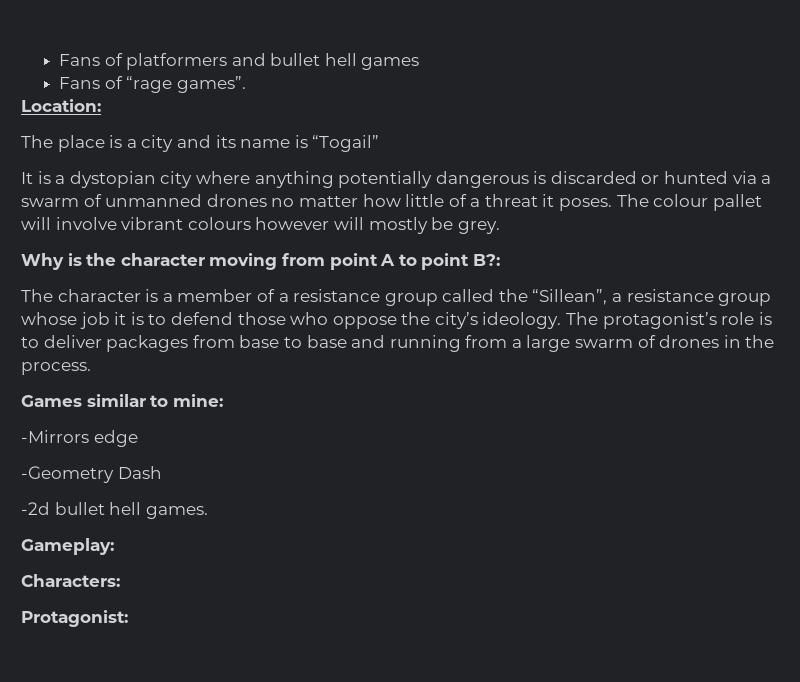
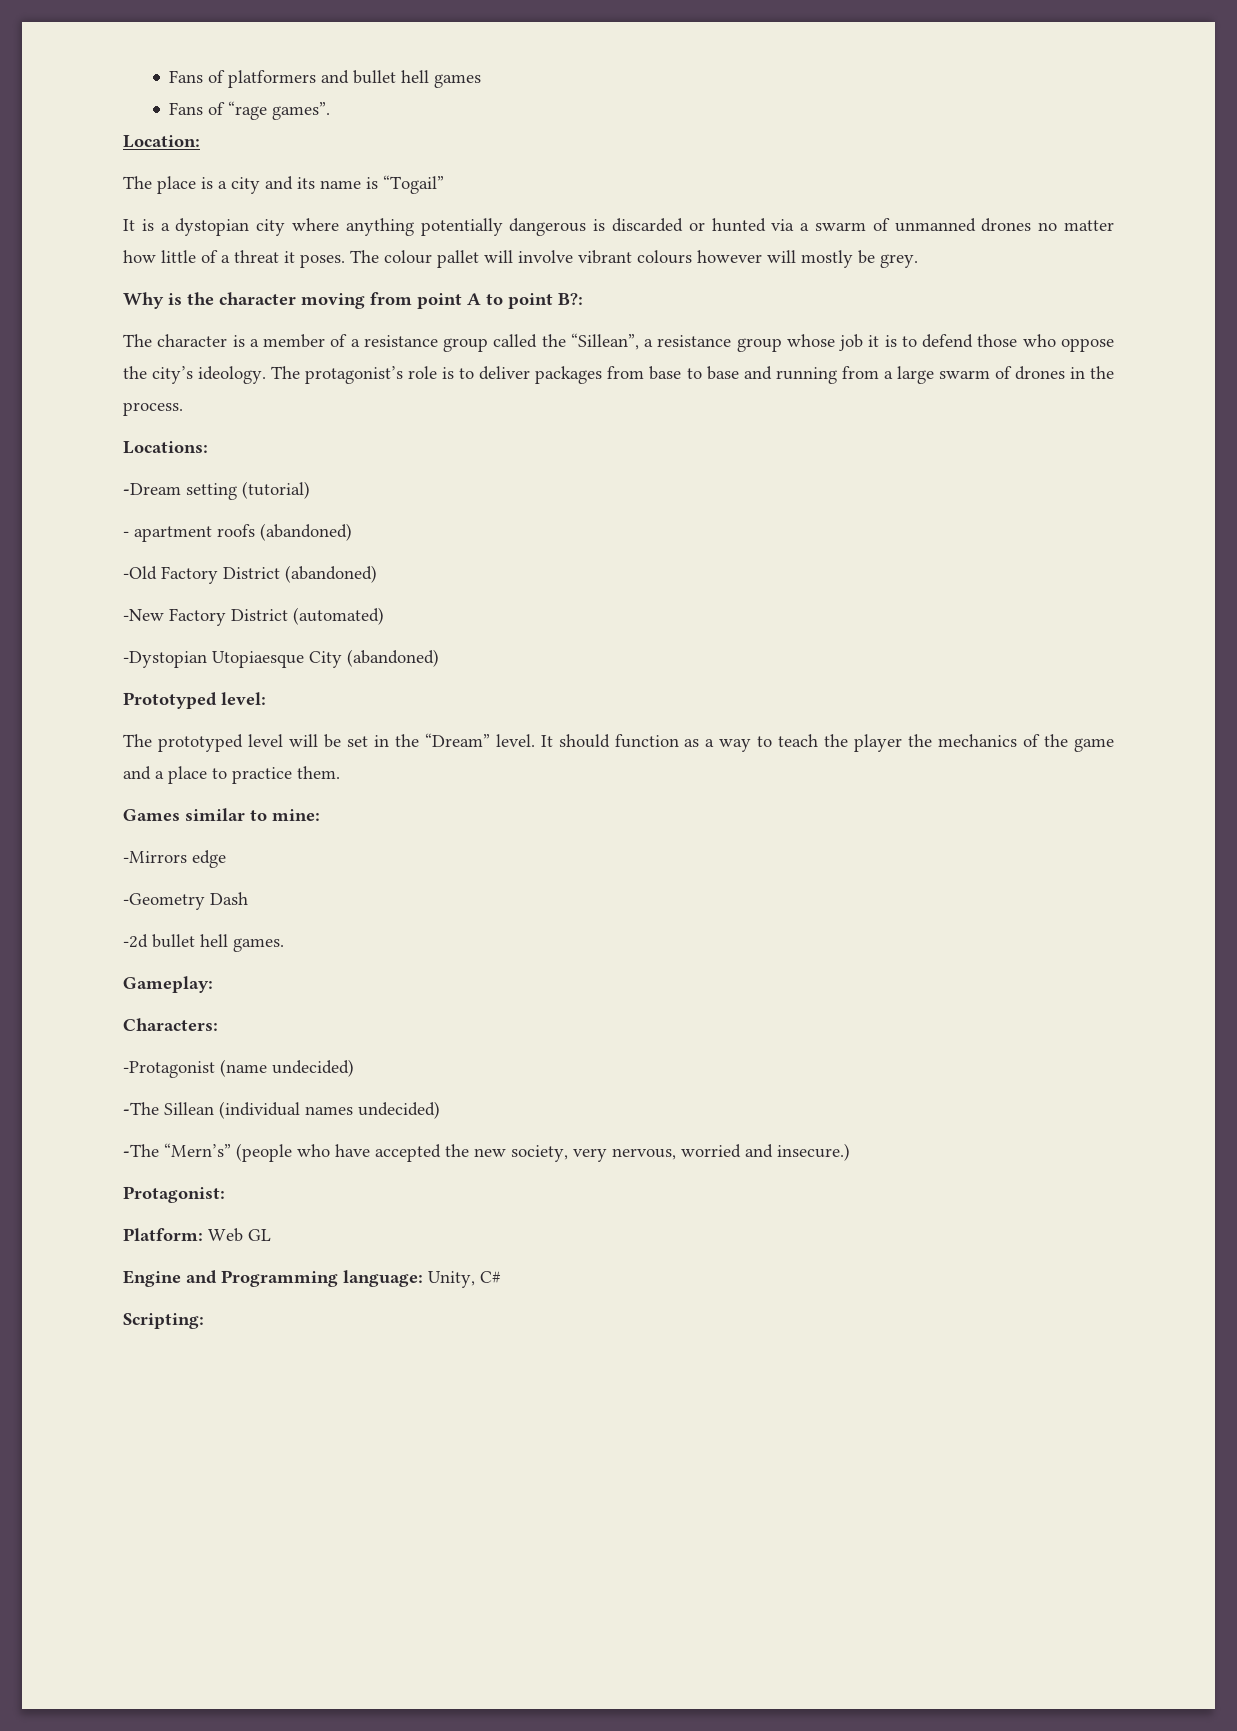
(91, 368) none -> [123,441,208,454] [123,481,310,500] [123,523,352,542] [123,565,377,584] [123,607,384,626] [123,649,439,668] [123,692,266,709] [123,733,1115,752] [123,766,340,784] // Locations: // -Dream setting (tutorial) // - apartment roofs (abandoned) // -Old Factory District (abandoned) // -New Factory District (automated) // -Dystopian Utopiaesque City (abandoned) // Prototyped level: // The prototyped level will be set in the “Dream” level. It should function as a way to teach the player the mechanics of the game and a place to practice them.
[21,610,128,627] Protagonist: -> [123,1059,354,1078] [123,1101,440,1119] [123,1143,850,1162] [123,1186,225,1203] [123,1228,271,1242] [123,1270,501,1288] [123,1313,204,1329] -Protagonist (name undecided) // -The Sillean (individual names undecided) // -The “Mern’s” (people who have accepted the new society, very nervous, worried and insecure.) // Protagonist: // Platform: Web GL // Engine and Programming language: Unity, C# // Scripting:

